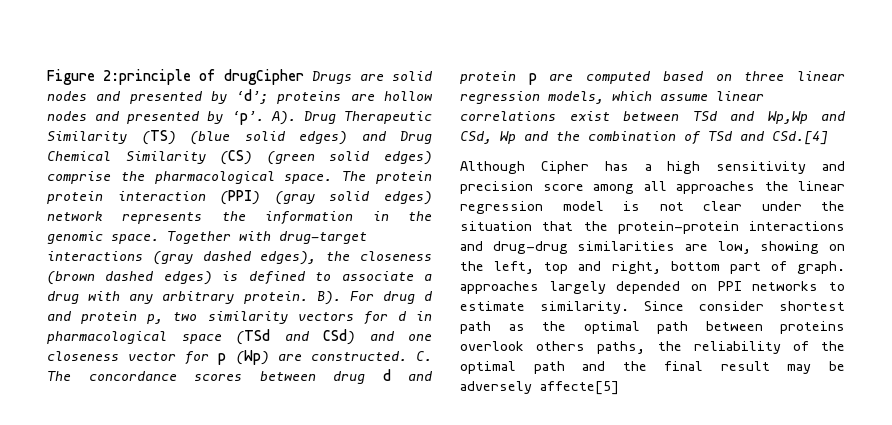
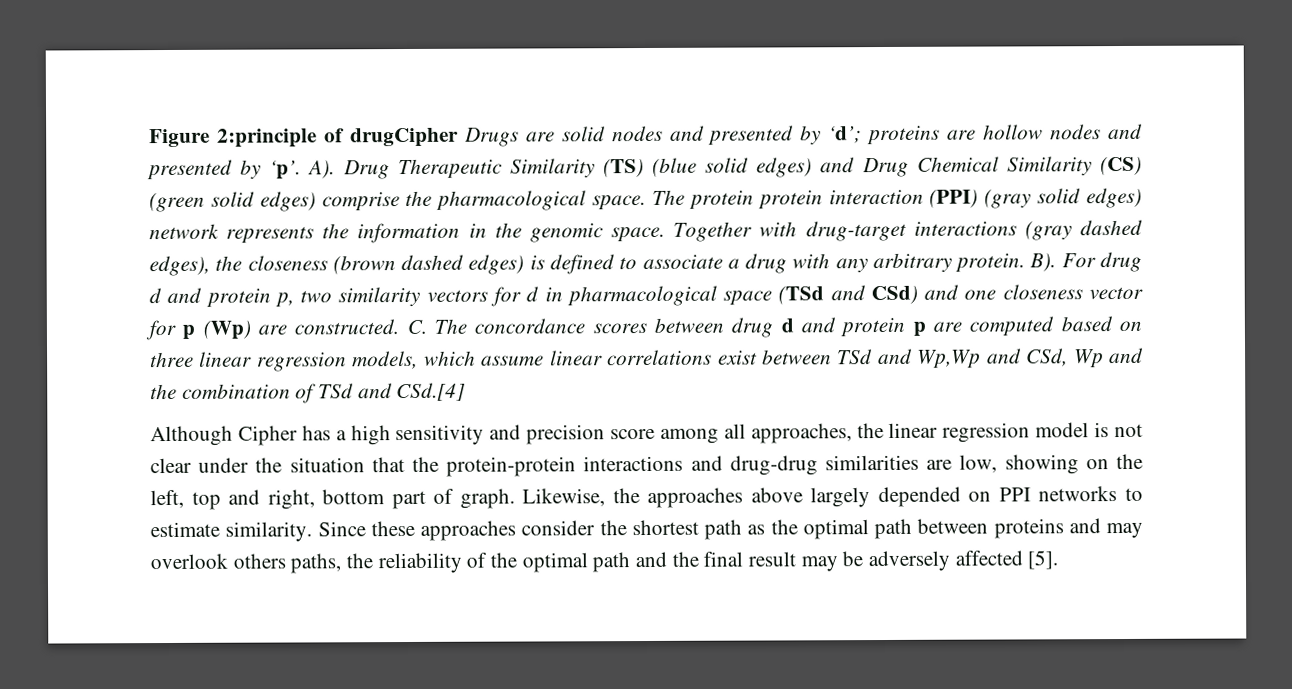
[676,181,755,194] approaches -> [750,423,852,444] approaches,
[460,281,539,294] approaches -> [522,487,803,508] Likewise, the approaches above
[699,301,764,311] consider -> [370,520,627,541] these approaches consider the
(845, 327) none -> [1068,518,1143,539] and may
[540,381,619,395] affecte[5] -> [954,550,1059,570] affected [5].

